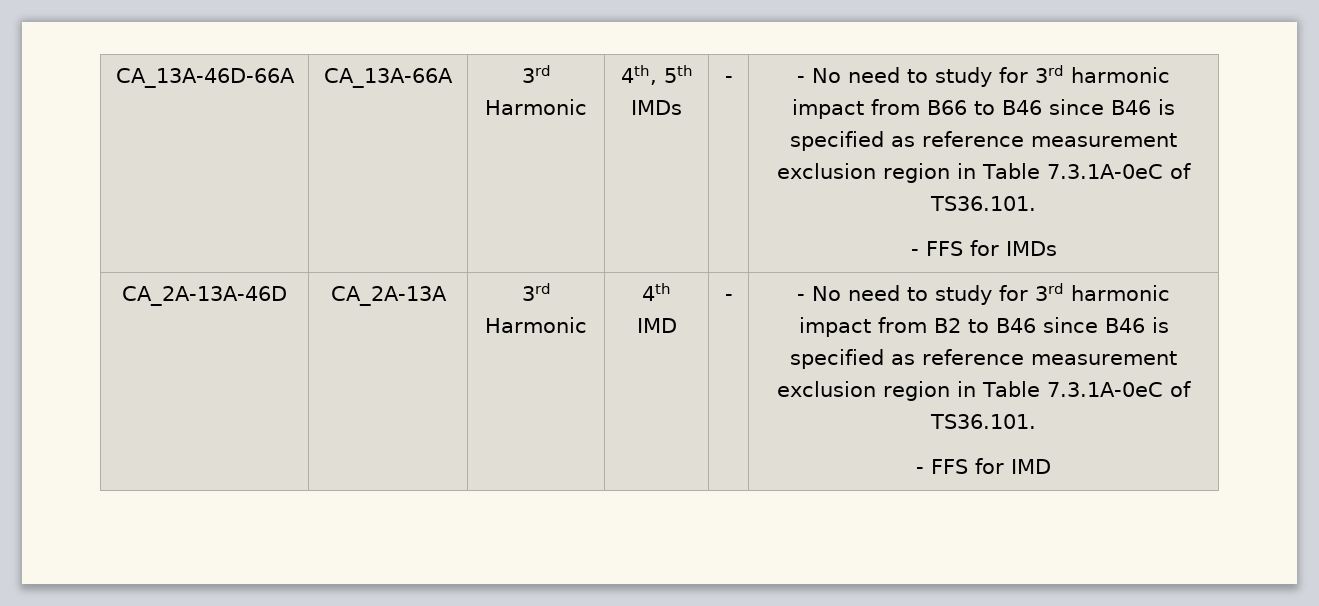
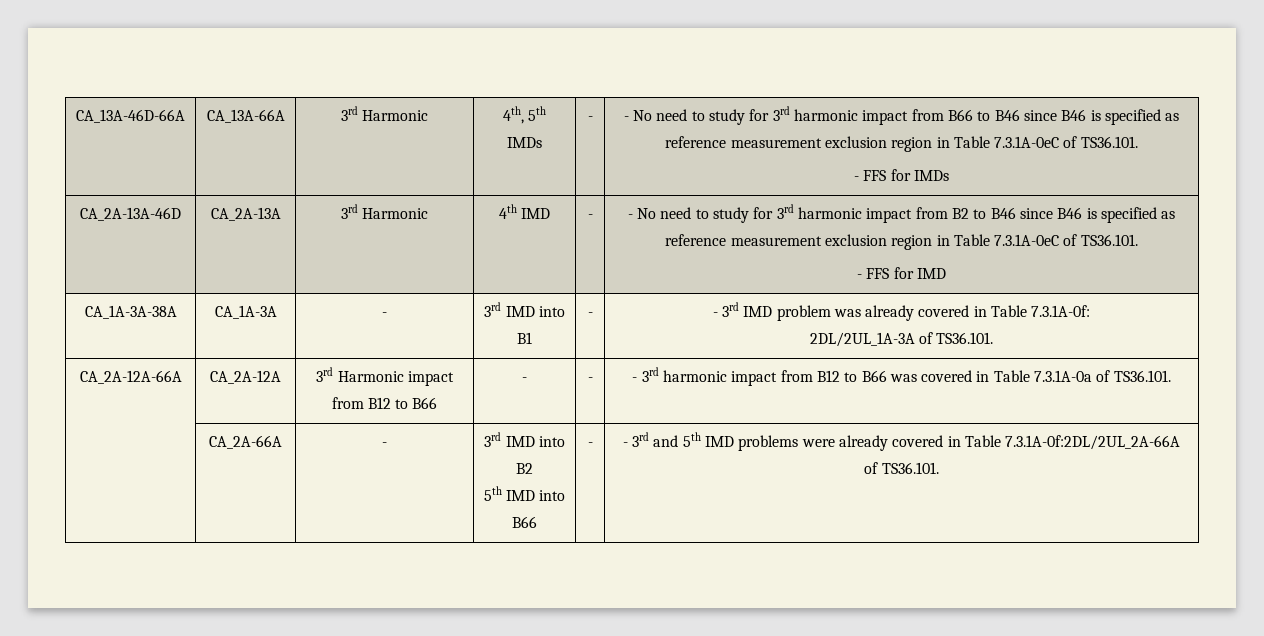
(1051, 466) none -> [84,305,177,319] [214,305,277,319] [382,312,387,317] [484,302,565,317] [517,332,532,344] [587,312,593,317] [712,302,1091,321] [809,332,994,347] [79,370,182,384] [210,370,281,384] [316,367,454,386] [331,397,438,409] [522,377,527,382] [587,377,593,382] [632,367,1171,386] [209,435,282,449] [382,442,387,447] [484,432,565,447] [516,463,533,474] [483,486,566,501] [512,516,537,528] [587,442,593,447] [622,432,1181,451] [864,462,939,474] // CA_1A-3A-38A | CA_1A-3A | - | 3rd IMD into B1 | - | - 3rd IMD problem was already covered in Table 7.3.1A-0f: // 2DL/2UL_1A-3A of TS36.101. // CA_2A-12A-66A | CA_2A-12A | 3rd Harmonic impact from B12 to B66 | - | - | - 3rd harmonic impact from B12 to B66 was covered in Table 7.3.1A-0a of TS36.101. // | CA_2A-66A | - | 3rd IMD into B2 // 5th IMD into B66 | - | - 3rd and 5th IMD problems were already covered in Table 7.3.1A-0f:2DL/2UL_2A-66A of TS36.101.

